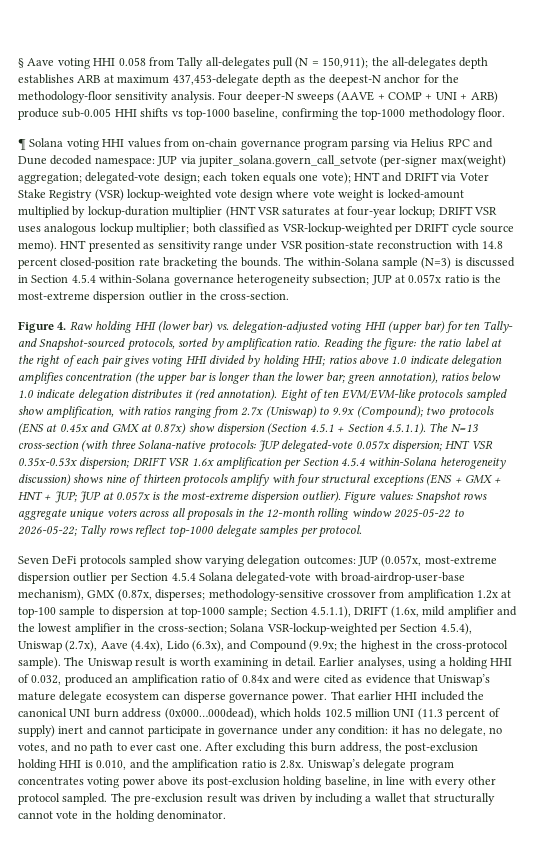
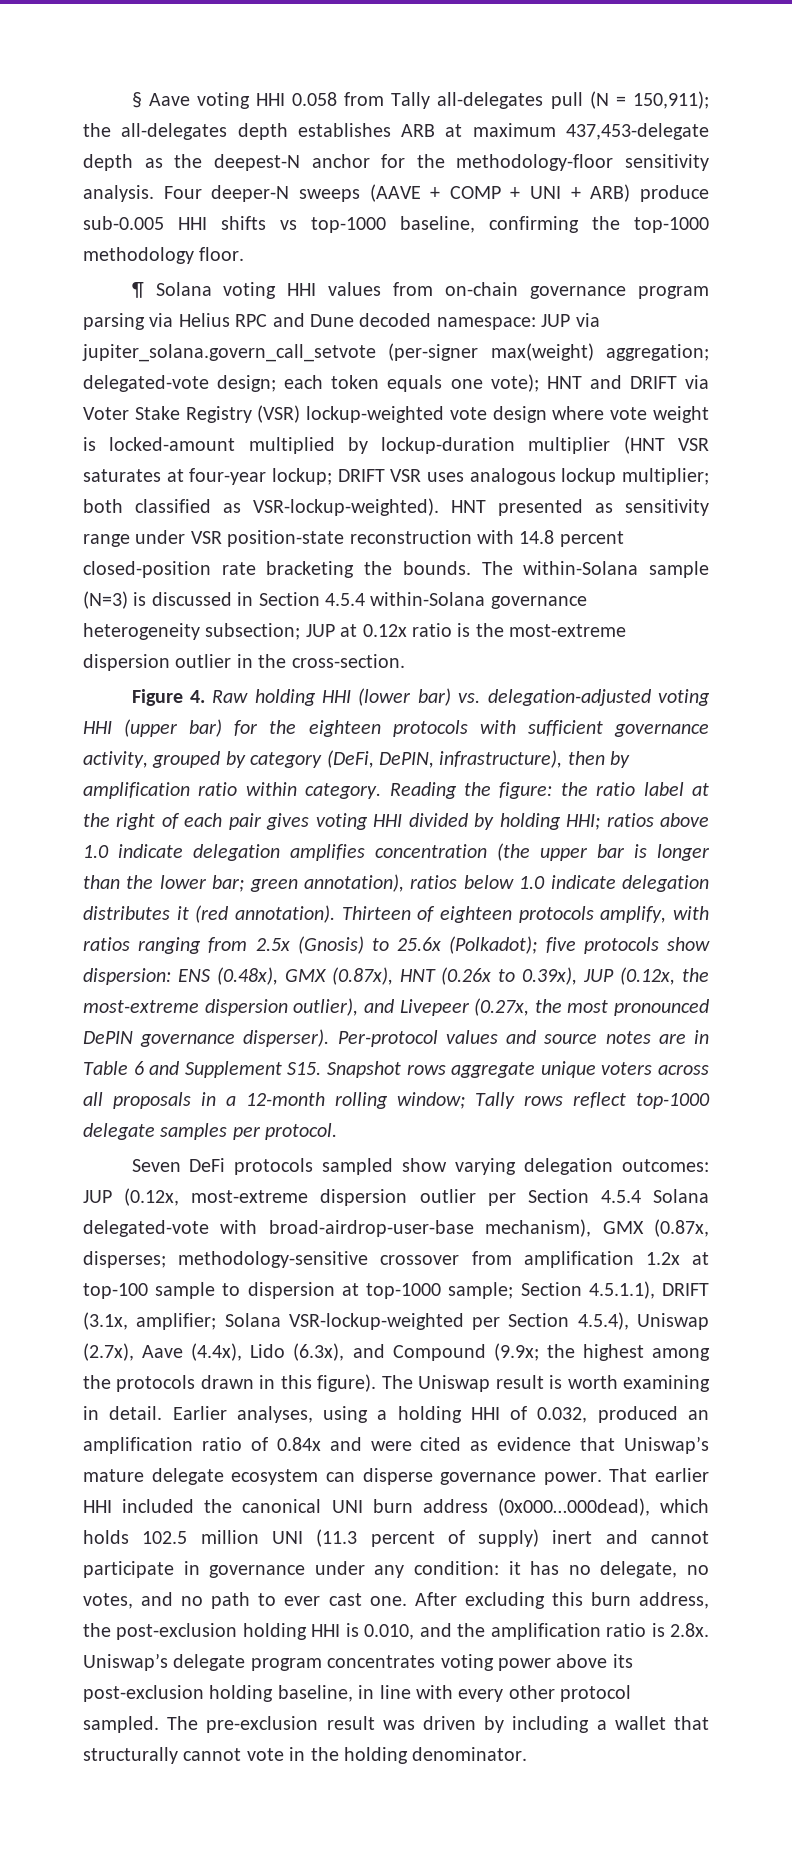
[281,223,515,235] [18,240,57,252] VSR-lockup-weighted per DRIFT cycle source memo). -> [252,498,439,516] VSR-lockup-weighted).
[408,274,442,283] 0.057x -> [362,624,407,637] 0.12x
[464,321,513,333] [18,338,321,351] ten Tally- and Snapshot-sourced protocols, sorted by amplification ratio. -> [269,720,709,737] [83,750,631,768] [83,782,382,799] the eighteen protocols with sufficient governance activity, grouped by category (DeFi, DePIN, infrastructure), then by amplification ratio within category.
[280,389,507,402] [18,406,494,419] [18,423,478,436] [18,440,493,453] [18,457,506,470] [18,474,502,487] [18,491,413,504] Eight of ten EVM/EVM-like protocols sampled show amplification, with ratios ranging from 2.7x (Uniswap) to 9.9x (Compound); two protocols (ENS at 0.45x and GMX at 0.87x) show dispersion (Section 4.5.1 + Section 4.5.1.1). The N=13 cross-section (with three Solana-native protocols: JUP delegated-vote 0.057x dispersion; HNT VSR 0.35x-0.53x dispersion; DRIFT VSR 1.6x amplification per Section 4.5.4 within-Solana heterogeneity discussion) shows nine of thirteen protocols amplify with four structural exceptions (ENS + GMX + HNT + JUP; JUP at 0.057x is the most-extreme dispersion outlier). Figure values: -> [341,906,709,923] [83,936,710,954] [83,967,709,985] [83,998,709,1016] [83,1029,709,1047] [83,1061,322,1078] Thirteen of eighteen protocols amplify, with ratios ranging from 2.5x (Gnosis) to 25.6x (Polkadot); five protocols show dispersion: ENS (0.48x), GMX (0.87x), HNT (0.26x to 0.39x), JUP (0.12x, the most-extreme dispersion outlier), and Livepeer (0.27x, the most pronounced DePIN governance disperser). Per-protocol values and source notes are in Table 6 and Supplement S15.
[247,508,264,517] the -> [226,1096,236,1106] a
[351,508,464,518] [18,526,77,536] window 2025-05-22 to 2026-05-22; -> [397,1092,465,1109] window;
[381,555,422,567] (0.057x, -> [124,1188,180,1206] (0.12x,
[390,606,517,618] [18,623,227,635] (1.6x, mild amplifier and the lowest amplifier in the cross-section; -> [83,1312,217,1330] (3.1x, amplifier;
[402,640,508,652] [18,657,61,669] in the cross-protocol sample). -> [652,1348,711,1361] [83,1374,377,1392] among the protocols drawn in this figure).

